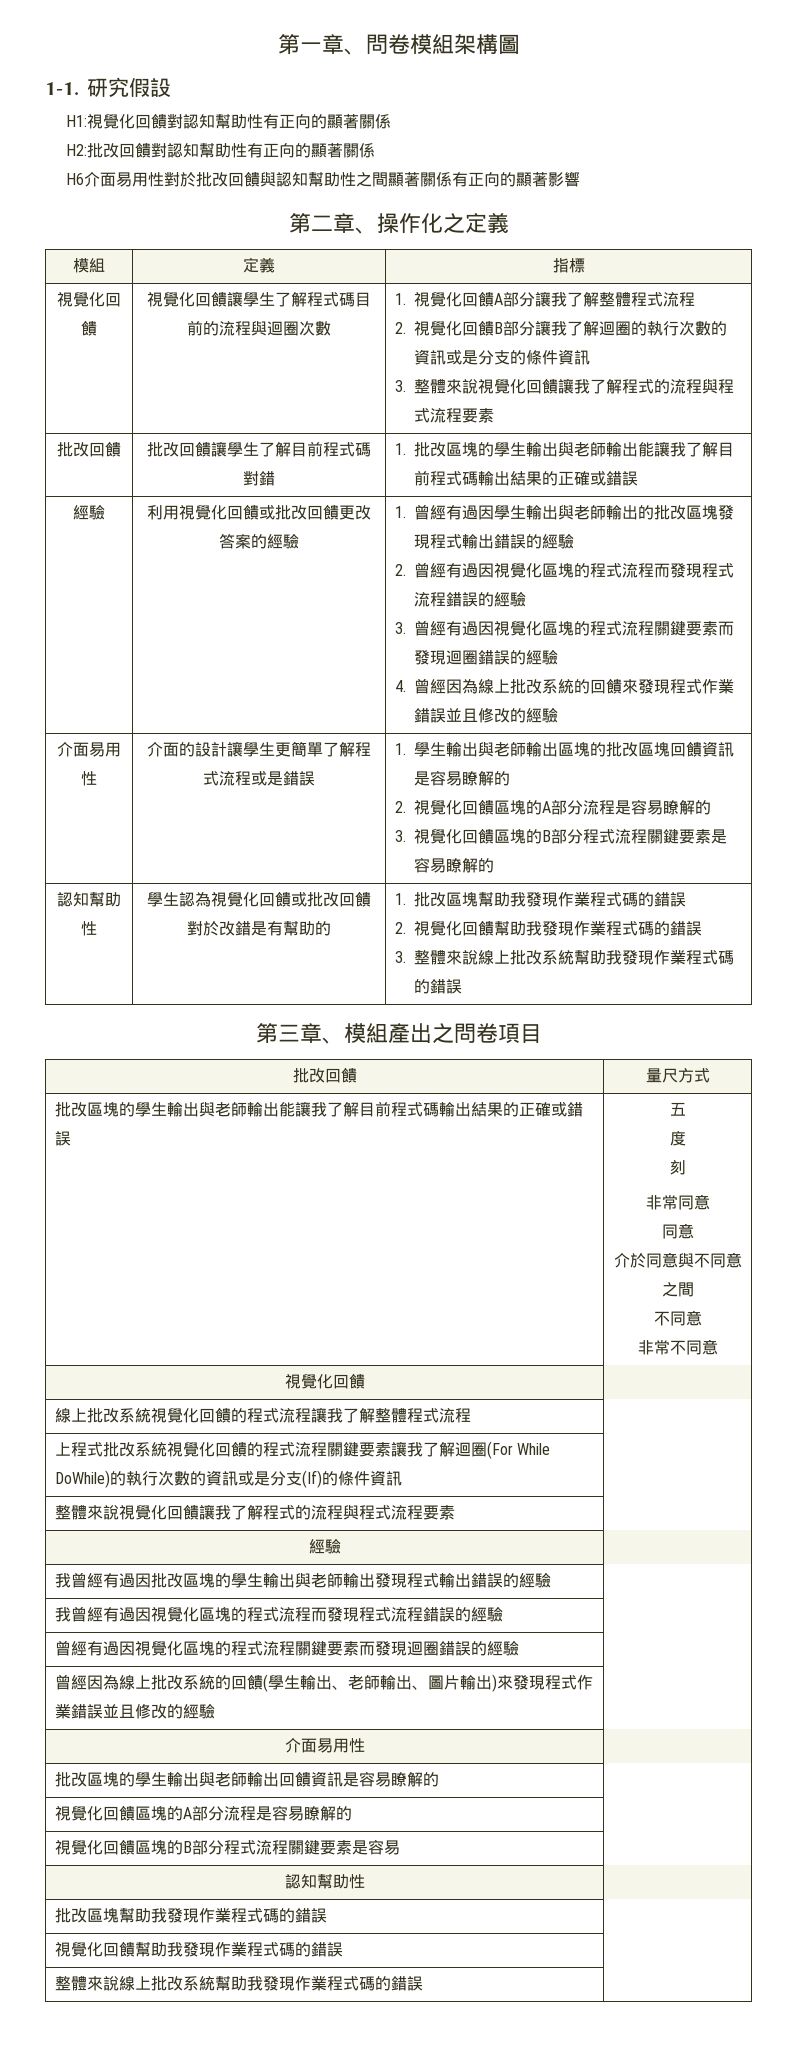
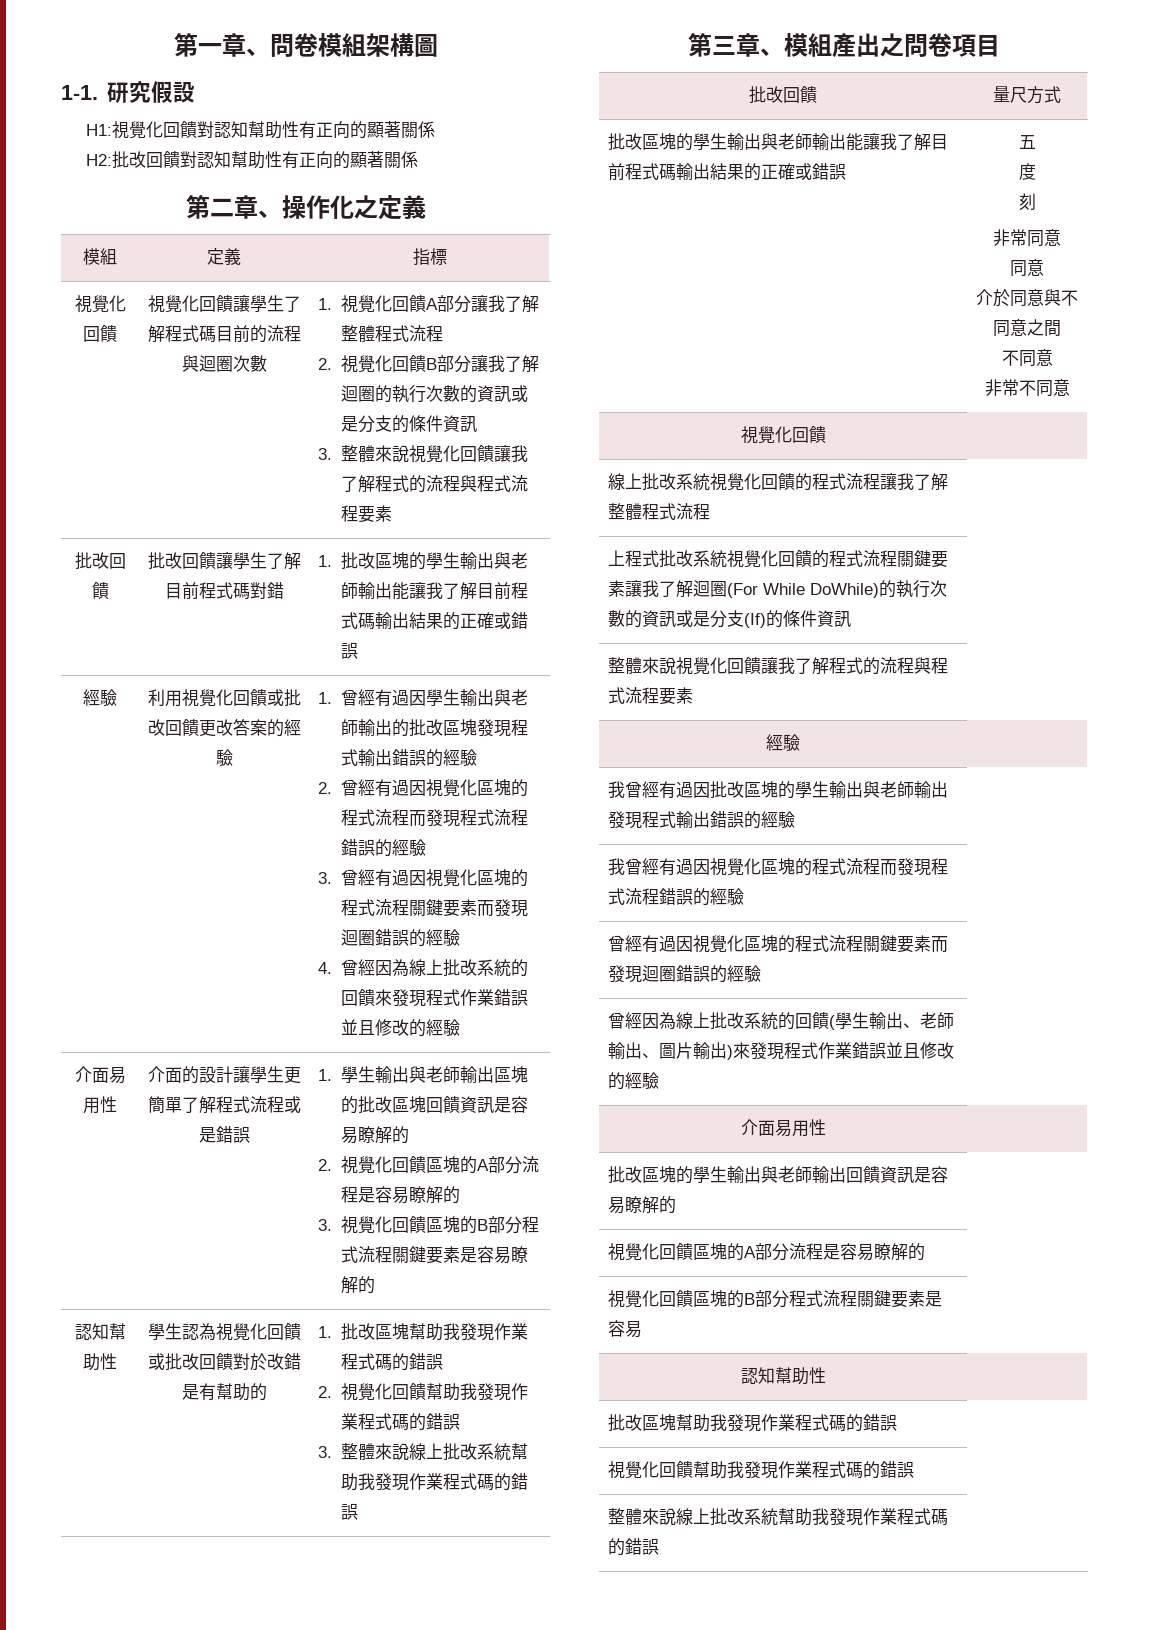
[65,171,580,187] // H6介面易用性對於批改回饋與認知幫助性之間顯著關係有正向的顯著影響 -> (418, 159) none

